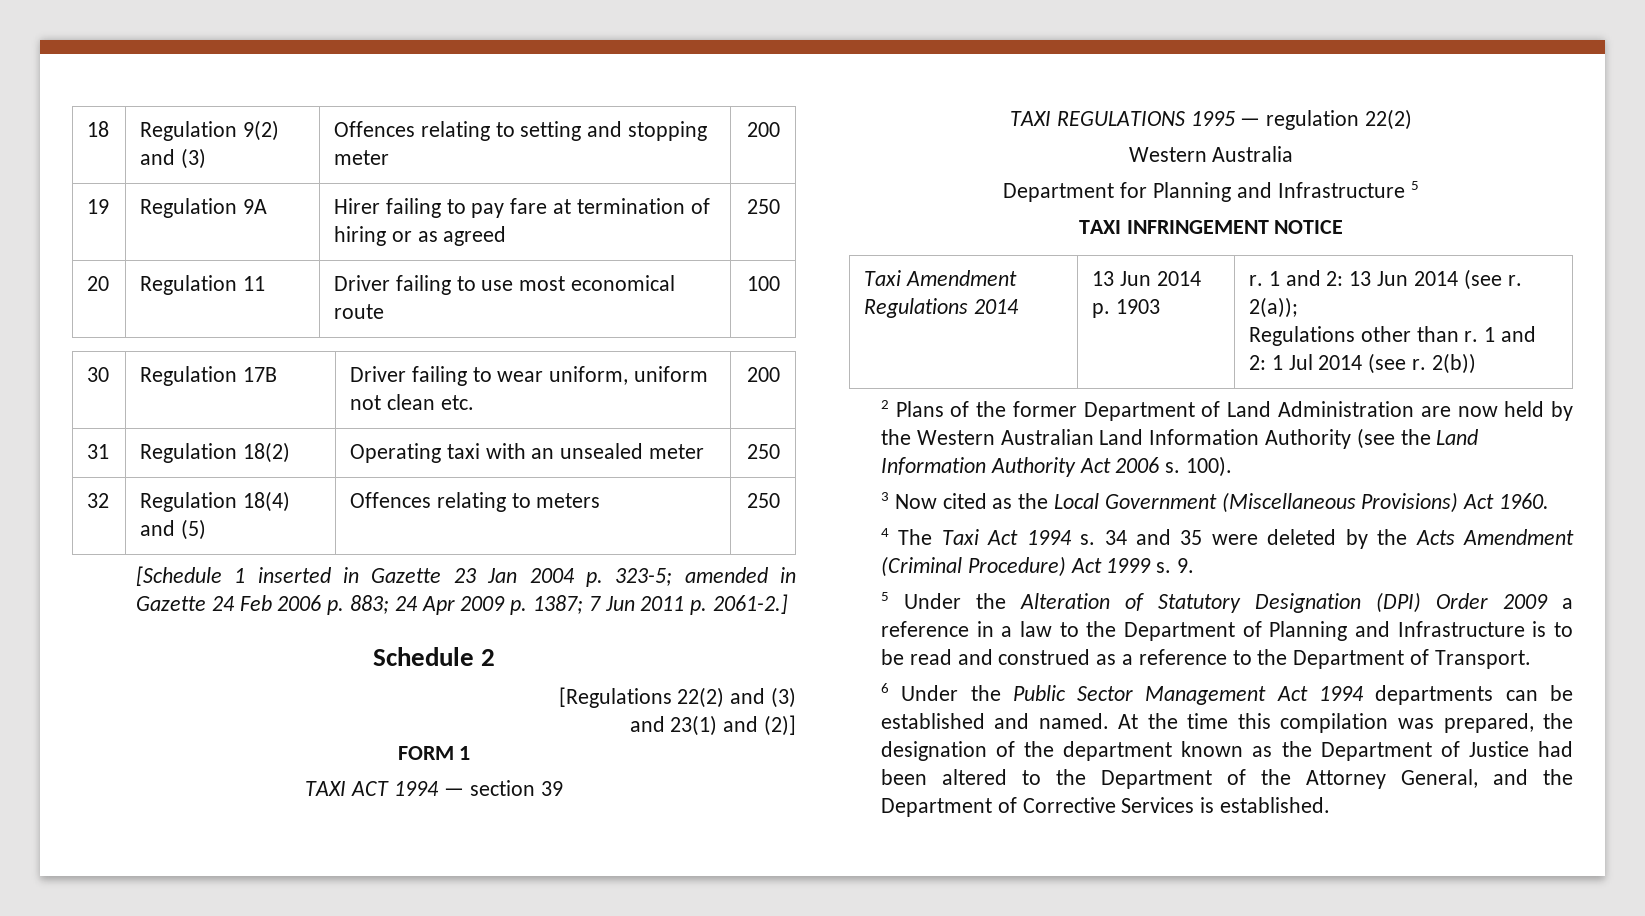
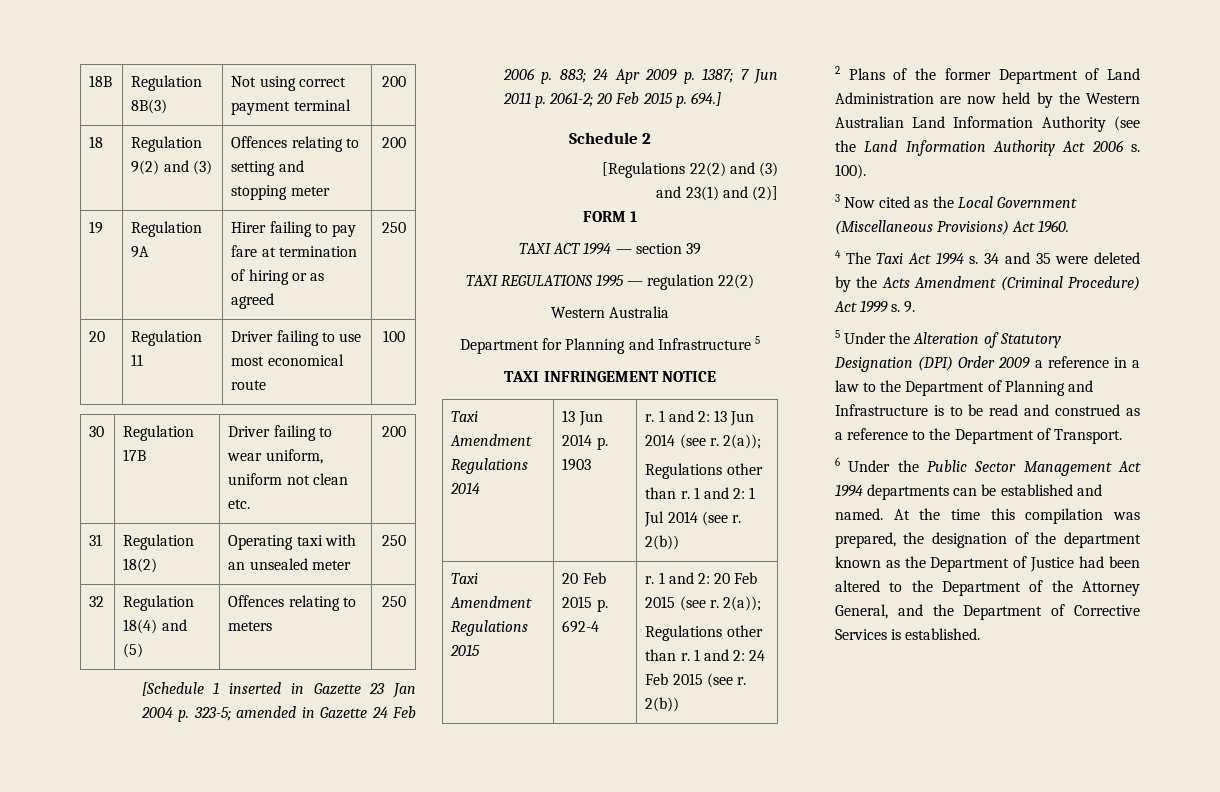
(87, 129) none -> [89,75,113,87] [131,75,203,91] [131,99,168,114] [231,76,346,91] [231,99,351,115] [381,76,406,87] 18B | Regulation 8B(3) | Not using correct payment terminal | 200 //
[713,594,789,614] 2061-2.] -> [549,92,721,108] 2061-2; 20 Feb 2015 p. 694.]
(1476, 363) none -> [451,573,479,584] [450,596,533,608] [451,620,529,636] [450,644,481,656] [562,572,606,584] [562,596,608,612] [562,620,600,633] [645,572,758,584] [645,596,761,611] [645,625,763,641] [645,649,766,661] [645,673,746,688] [645,697,680,712] // Taxi Amendment Regulations 2015 | 20 Feb 2015 p. 692-4 | r. 1 and 2: 20 Feb 2015 (see r. 2(a)); // Regulations other than r. 1 and 2: 24 Feb 2015 (see r. 2(b))

